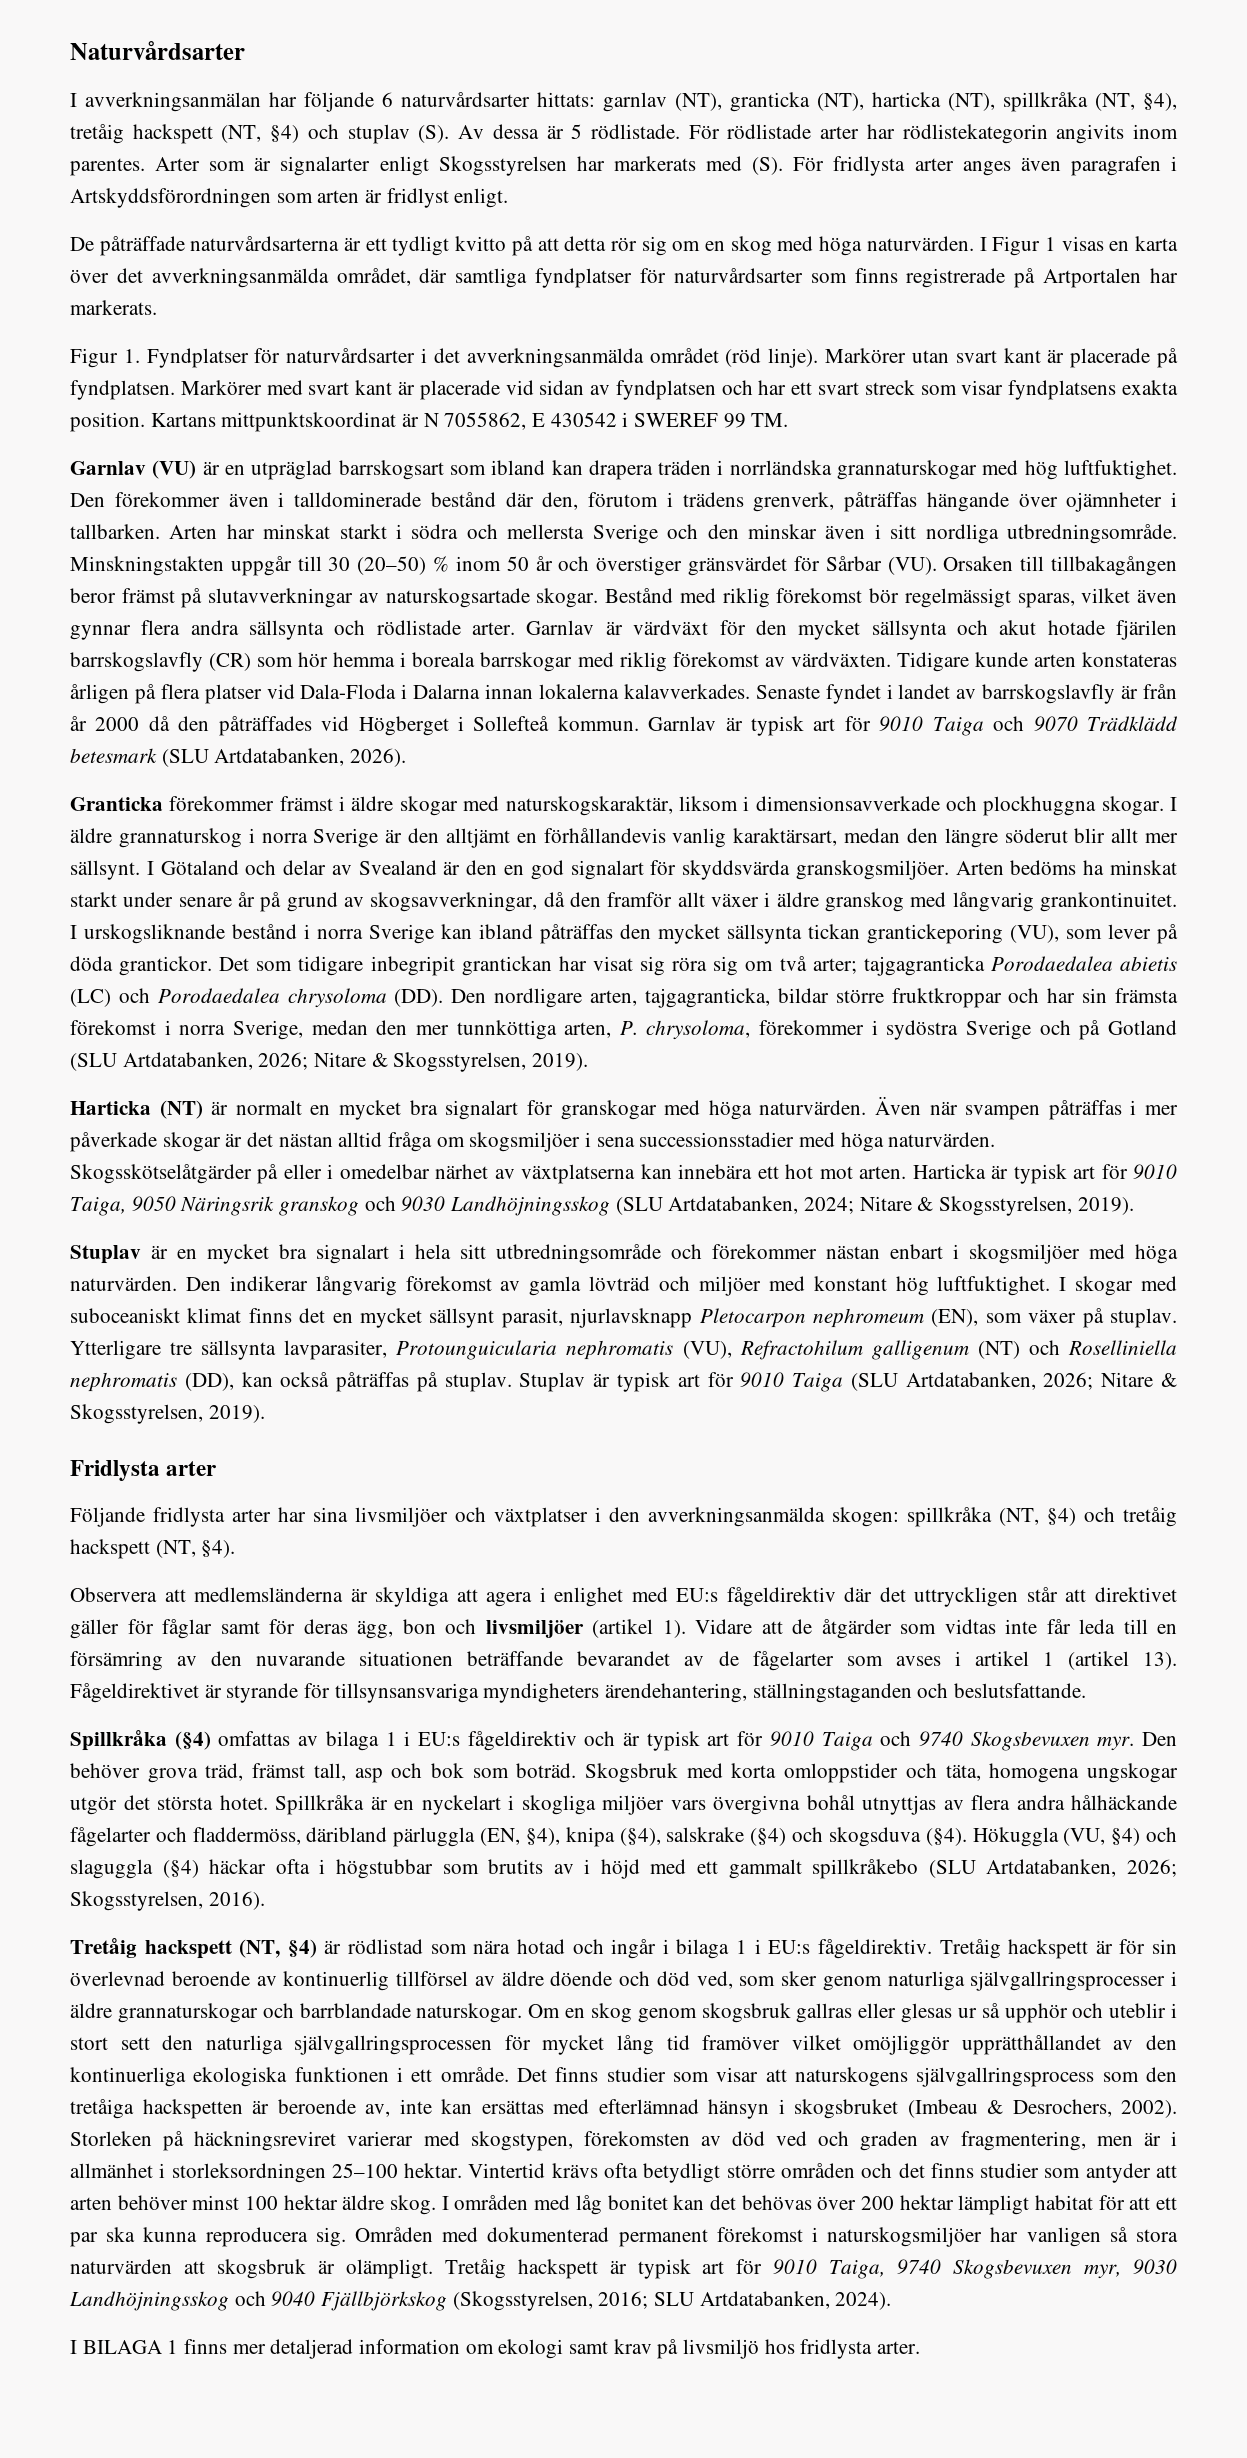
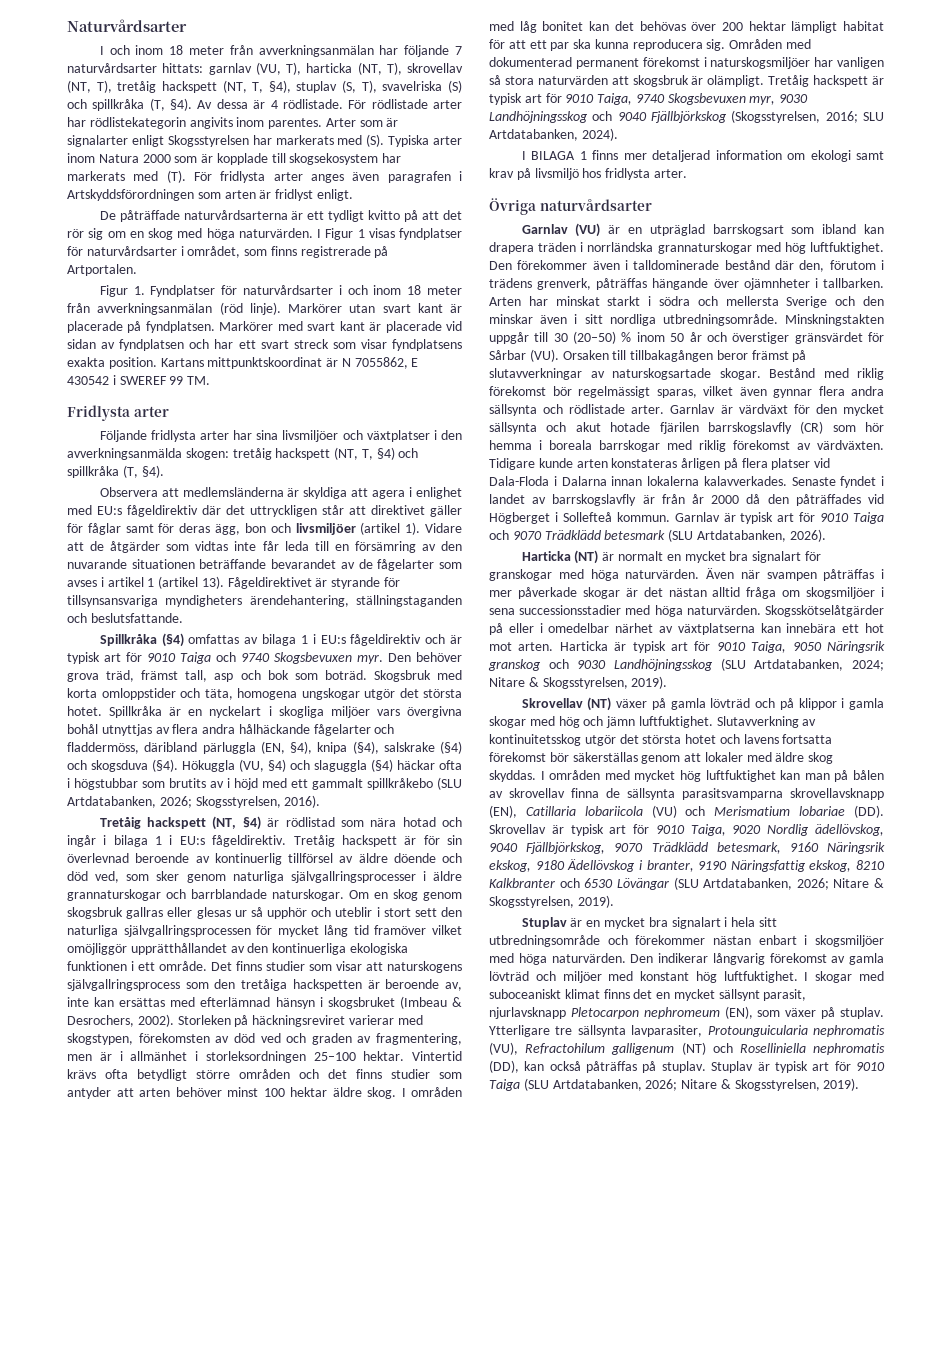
(77, 100) none -> [109,45,253,55] och inom 18 meter från
[382,92,393,107] 6 -> [455,46,462,55] 7
[675,92,1177,112] [70,124,450,144] (NT), granticka (NT), harticka (NT), spillkråka (NT, §4), tretåig hackspett (NT, §4) och stuplav (S). -> [255,62,463,75] [67,80,462,93] [67,98,193,111] (VU, T), harticka (NT, T), skrovellav (NT, T), tretåig hackspett (NT, T, §4), stuplav (S, T), svavelriska (S) och spillkråka (T, §4).
[571,124,583,139] 5 -> [270,100,278,109] 4
(784, 166) none -> [388,135,462,147] [67,153,402,165] [67,170,186,183] Typiska arter inom Natura 2000 som är kopplade till skogsekosystem har markerats med (T).
[564,236,607,251] detta -> [442,210,462,220] det
[1109,236,1178,251] [70,268,528,288] en karta över det avverkningsanmälda området, där samtliga -> (395, 233) none
(803, 275) none -> [180,246,241,258] i området,
[1043,268,1179,288] [70,300,157,315] Artportalen har markerats. -> [67,264,137,276] Artportalen.
[433,348,719,368] det avverkningsanmälda området -> [347,285,462,295] [67,303,213,315] och inom 18 meter från avverkningsanmälan
[70,460,1177,480] [70,492,1177,512] [70,524,1177,544] [70,556,1178,576] [70,588,1178,608] [70,620,1178,640] [70,652,1177,672] [70,684,1178,704] [70,716,1179,736] [70,748,407,767] [70,796,1178,816] [70,828,1178,848] [70,860,1178,880] [70,892,1178,912] [70,924,1178,944] [70,956,1177,976] [70,988,1178,1008] [70,1020,1177,1040] [70,1052,589,1072] [70,1096,1178,1120] [70,1132,996,1152] [70,1164,1178,1184] [70,1196,1134,1216] [70,1244,1178,1264] [70,1276,1177,1296] [70,1308,1177,1328] [70,1340,1178,1360] [70,1372,1178,1392] [70,1404,265,1424] // Garnlav (VU) är en utpräglad barrskogsart som ibland kan drapera träden i norrländska grannaturskogar med hög luftfuktighet. Den förekommer även i talldominerade bestånd där den, förutom i trädens grenverk, påträffas hängande över ojämnheter i tallbarken. Arten har minskat starkt i södra och mellersta Sverige och den minskar även i sitt nordliga utbredningsområde. Minskningstakten uppgår till 30 (20–50) % inom 50 år och överstiger gränsvärdet för Sårbar (VU). Orsaken till tillbakagången beror främst på slutavverkningar av naturskogsartade skogar. Bestånd med riklig förekomst bör regelmässigt sparas, vilket även gynnar flera andra sällsynta och rödlistade arter. Garnlav är värdväxt för den mycket sällsynta och akut hotade fjärilen barrskogslavfly (CR) som hör hemma i boreala barrskogar med riklig förekomst av värdväxten. Tidigare kunde arten konstateras årligen på flera platser vid Dala-Floda i Dalarna innan lokalerna kalavverkades. Senaste fyndet i landet av barrskogslavfly är från år 2000 då den påträffades vid Högberget i Sollefteå kommun. Garnlav är typisk art för 9010 Taiga och 9070 Trädklädd betesmark (SLU Artdatabanken, 2026). // Granticka förekommer främst i äldre skogar med naturskogskaraktär, liksom i dimensionsavverkade och plockhuggna skogar. I äldre grannaturskog i norra Sverige är den alltjämt en förhållandevis vanlig karaktärsart, medan den längre söderut blir allt mer sällsynt. I Götaland och delar av Svealand är den en god signalart för skyddsvärda granskogsmiljöer. Arten bedöms ha minskat starkt under senare år på grund av skogsavverkningar, då den framför allt växer i äldre granskog med långvarig grankontinuitet. I urskogsliknande bestånd i norra Sverige kan ibland påträffas den mycket sällsynta tickan grantickeporing (VU), som lever på döda grantickor. Det som tidigare inbegripit grantickan har visat sig röra sig om två arter; tajgagranticka Porodaedalea abietis (LC) och Porodaedalea chrysoloma (DD). Den nordligare arten, tajgagranticka, bildar större fruktkroppar och har sin främsta förekomst i norra Sverige, medan den mer tunnköttiga arten, P. chrysoloma, förekommer i sydöstra Sverige och på Gotland (SLU Artdatabanken, 2026; Nitare & Skogsstyrelsen, 2019). // Harticka (NT) är normalt en mycket bra signalart för granskogar med höga naturvärden. Även när svampen påträffas i mer påverkade skogar är det nästan alltid fråga om skogsmiljöer i sena successionsstadier med höga naturvärden. Skogsskötselåtgärder på eller i omedelbar närhet av växtplatserna kan innebära ett hot mot arten. Harticka är typisk art för 9010 Taiga, 9050 Näringsrik granskog och 9030 Landhöjningsskog (SLU Artdatabanken, 2024; Nitare & Skogsstyrelsen, 2019). // Stuplav är en mycket bra signalart i hela sitt utbredningsområde och förekommer nästan enbart i skogsmiljöer med höga naturvärden. Den indikerar långvarig förekomst av gamla lövträd och miljöer med konstant hög luftfuktighet. I skogar med suboceaniskt klimat finns det en mycket sällsynt parasit, njurlavsknapp Pletocarpon nephromeum (EN), som växer på stuplav. Ytterligare tre sällsynta lavparasiter, Protounguicularia nephromatis (VU), Refractohilum galligenum (NT) och Roselliniella nephromatis (DD), kan också påträffas på stuplav. Stuplav är typisk art för 9010 Taiga (SLU Artdatabanken, 2026; Nitare & Skogsstyrelsen, 2019). -> (211, 380) none
[907,1507,1177,1527] [70,1539,196,1559] spillkråka (NT, §4) och tretåig hackspett (NT, -> [232,447,419,460] [67,465,138,478] tretåig hackspett (NT, T, §4) och spillkråka (T,
(921, 2347) none -> [489,198,652,215] [521,223,884,237] [489,242,884,254] [489,260,884,272] [489,278,884,290] [489,296,884,308] [489,314,884,326] [489,331,884,344] [489,349,807,362] [489,368,884,380] [489,386,884,398] [489,404,884,416] [489,421,884,434] [489,440,884,452] [489,458,831,470] [489,476,884,488] [489,494,884,506] [489,512,884,524] [489,529,826,542] [521,550,821,564] [489,568,884,581] [489,587,884,599] [489,605,884,617] [489,623,884,635] [489,641,885,653] [488,658,884,671] [489,676,668,689] [521,697,884,711] [489,716,817,728] [489,734,833,746] [489,752,834,764] [489,770,885,782] [489,788,884,800] [489,805,884,818] [489,824,884,836] [489,842,885,854] [489,859,885,872] [489,877,884,890] [489,895,614,908] [521,917,777,929] [489,935,884,947] [489,953,884,965] [489,971,884,983] [489,989,807,1001] [489,1006,884,1019] [489,1025,885,1037] [489,1042,885,1055] [489,1060,885,1073] [489,1078,860,1091] // Övriga naturvårdsarter // Garnlav (VU) är en utpräglad barrskogsart som ibland kan drapera träden i norrländska grannaturskogar med hög luftfuktighet. Den förekommer även i talldominerade bestånd där den, förutom i trädens grenverk, påträffas hängande över ojämnheter i tallbarken. Arten har minskat starkt i södra och mellersta Sverige och den minskar även i sitt nordliga utbredningsområde. Minskningstakten uppgår till 30 (20–50) % inom 50 år och överstiger gränsvärdet för Sårbar (VU). Orsaken till tillbakagången beror främst på slutavverkningar av naturskogsartade skogar. Bestånd med riklig förekomst bör regelmässigt sparas, vilket även gynnar flera andra sällsynta och rödlistade arter. Garnlav är värdväxt för den mycket sällsynta och akut hotade fjärilen barrskogslavfly (CR) som hör hemma i boreala barrskogar med riklig förekomst av värdväxten. Tidigare kunde arten konstateras årligen på flera platser vid Dala-Floda i Dalarna innan lokalerna kalavverkades. Senaste fyndet i landet av barrskogslavfly är från år 2000 då den påträffades vid Högberget i Sollefteå kommun. Garnlav är typisk art för 9010 Taiga och 9070 Trädklädd betesmark (SLU Artdatabanken, 2026). // Harticka (NT) är normalt en mycket bra signalart för granskogar med höga naturvärden. Även när svampen påträffas i mer påverkade skogar är det nästan alltid fråga om skogsmiljöer i sena successionsstadier med höga naturvärden. Skogsskötselåtgärder på eller i omedelbar närhet av växtplatserna kan innebära ett hot mot arten. Harticka är typisk art för 9010 Taiga, 9050 Näringsrik granskog och 9030 Landhöjningsskog (SLU Artdatabanken, 2024; Nitare & Skogsstyrelsen, 2019). // Skrovellav (NT) växer på gamla lövträd och på klippor i gamla skogar med hög och jämn luftfuktighet. Slutavverkning av kontinuitetsskog utgör det största hotet och lavens fortsatta förekomst bör säkerställas genom att lokaler med äldre skog skyddas. I områden med mycket hög luftfuktighet kan man på bålen av skrovellav finna de sällsynta parasitsvamparna skrovellavsknapp (EN), Catillaria lobariicola (VU) och Merismatium lobariae (DD). Skrovellav är typisk art för 9010 Taiga, 9020 Nordlig ädellövskog, 9040 Fjällbjörkskog, 9070 Trädklädd betesmark, 9160 Näringsrik ekskog, 9180 Ädellövskog i branter, 9190 Näringsfattig ekskog, 8210 Kalkbranter och 6530 Lövängar (SLU Artdatabanken, 2026; Nitare & Skogsstyrelsen, 2019). // Stuplav är en mycket bra signalart i hela sitt utbredningsområde och förekommer nästan enbart i skogsmiljöer med höga naturvärden. Den indikerar långvarig förekomst av gamla lövträd och miljöer med konstant hög luftfuktighet. I skogar med suboceaniskt klimat finns det en mycket sällsynt parasit, njurlavsknapp Pletocarpon nephromeum (EN), som växer på stuplav. Ytterligare tre sällsynta lavparasiter, Protounguicularia nephromatis (VU), Refractohilum galligenum (NT) och Roselliniella nephromatis (DD), kan också påträffas på stuplav. Stuplav är typisk art för 9010 Taiga (SLU Artdatabanken, 2026; Nitare & Skogsstyrelsen, 2019).

